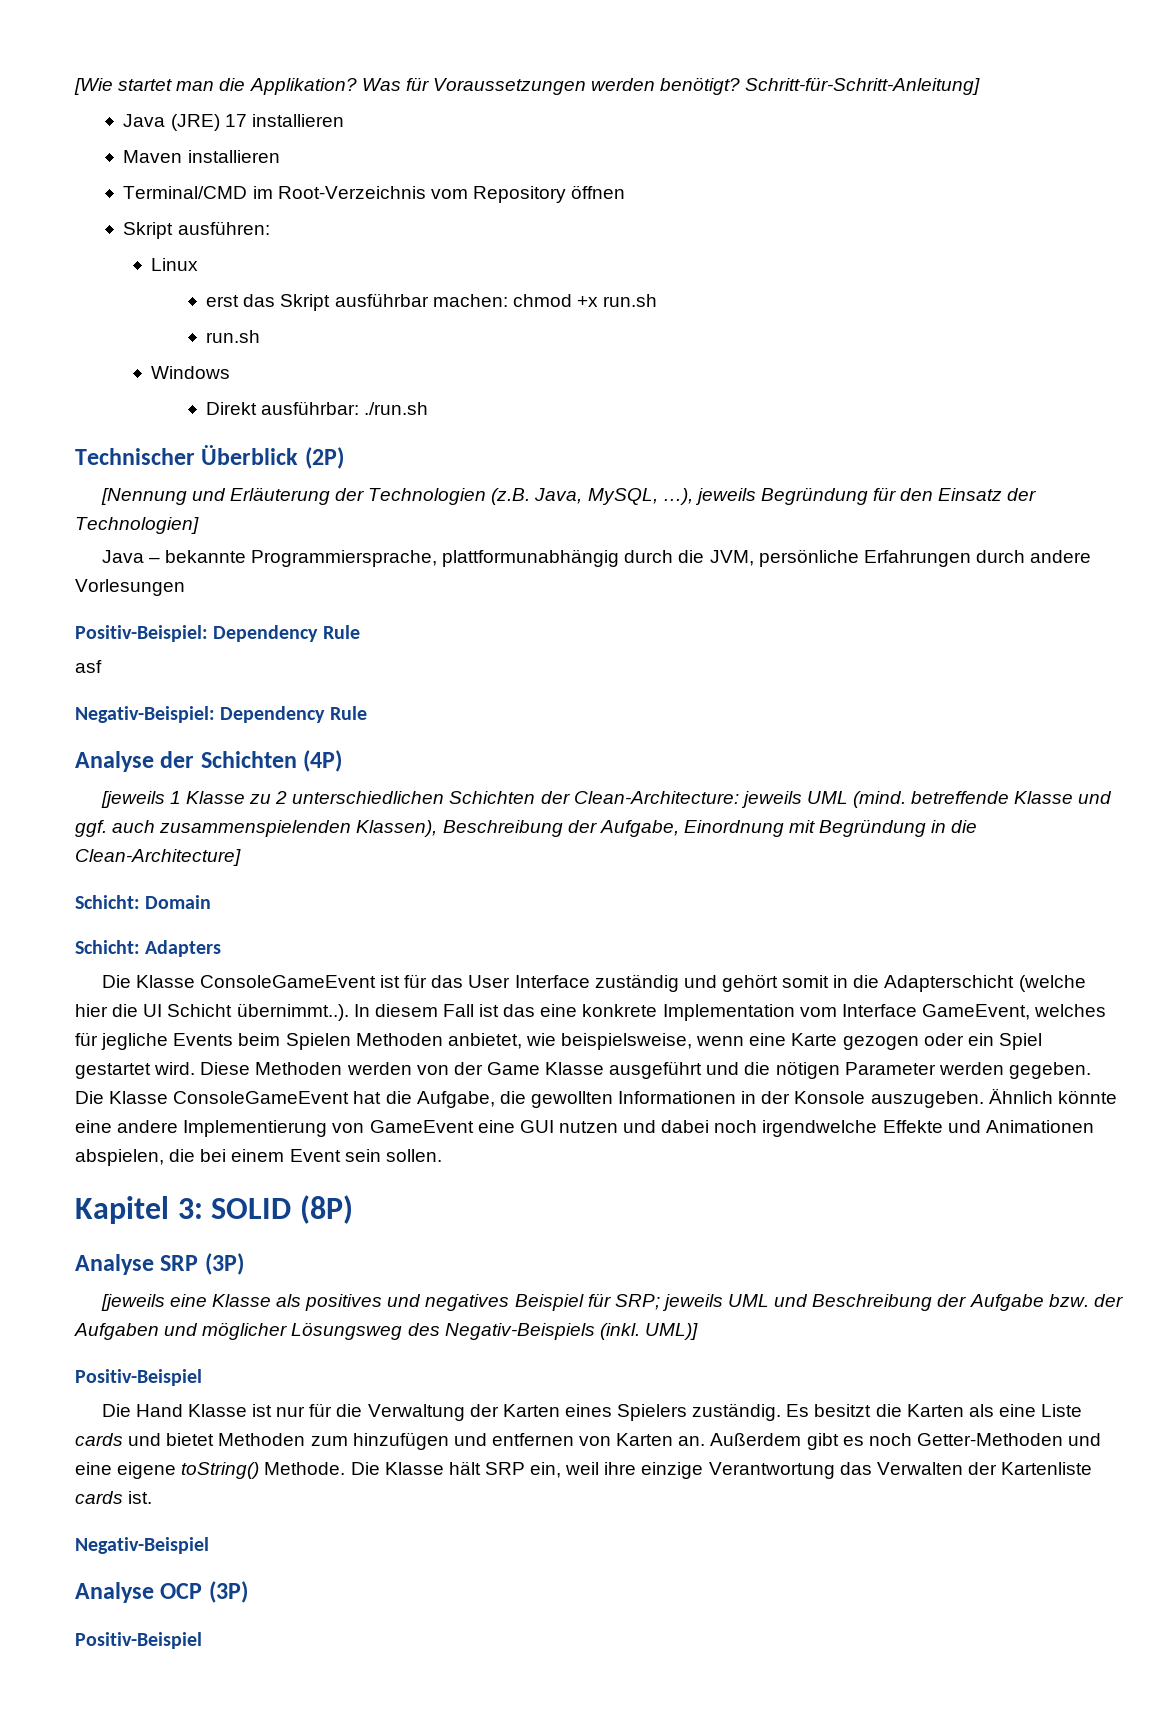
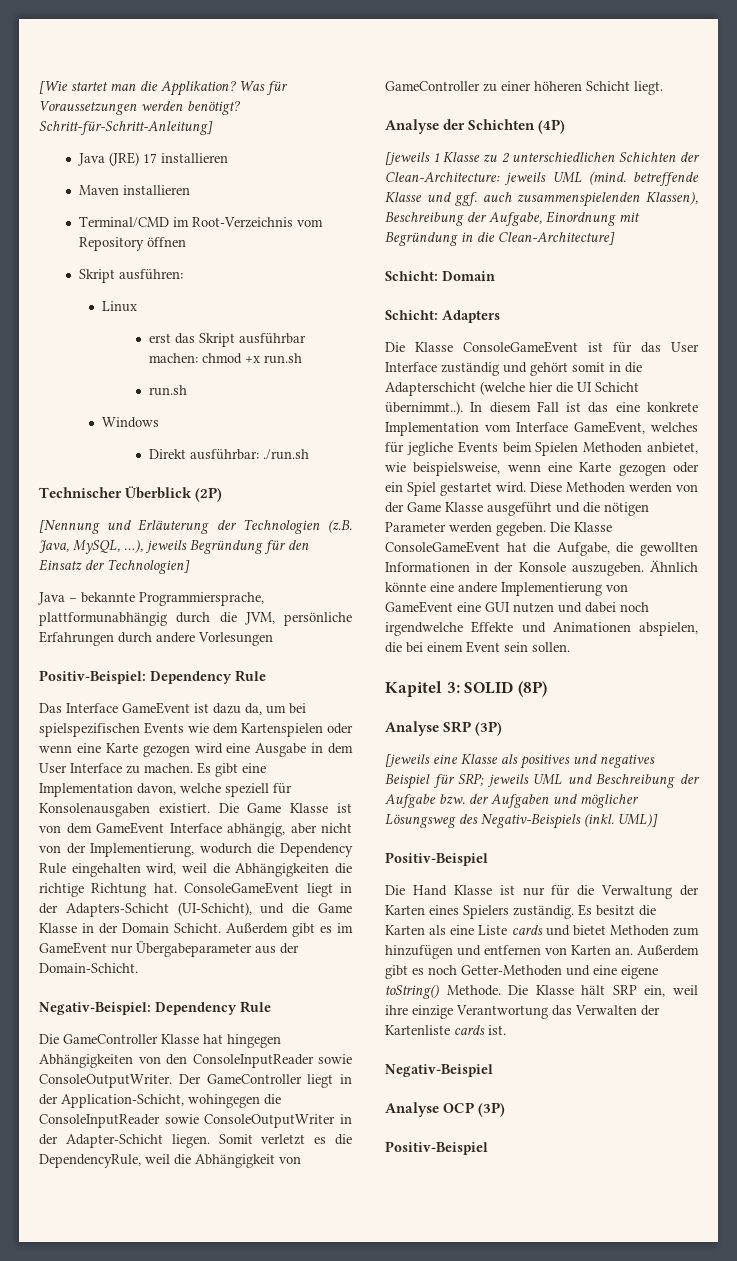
[75,660,102,673] [75,706,367,723] asf // Negativ-Beispiel: Dependency Rule -> [39,702,306,715] [39,722,353,737] [39,743,353,757] [39,762,266,777] [39,783,292,797] [39,803,353,817] [39,822,352,837] [39,843,353,857] [39,863,352,877] [39,882,352,897] [39,902,353,917] [39,923,353,937] [39,941,299,957] [39,963,138,973] [39,1001,271,1015] [39,1034,281,1048] [39,1054,352,1068] [39,1074,352,1088] [39,1094,281,1108] [39,1114,353,1128] [39,1134,352,1148] [39,1154,301,1168] [385,81,663,95] Das Interface GameEvent ist dazu da, um bei spielspezifischen Events wie dem Kartenspielen oder wenn eine Karte gezogen wird eine Ausgabe in dem User Interface zu machen. Es gibt eine Implementation davon, welche speziell für Konsolenausgaben existiert. Die Game Klasse ist von dem GameEvent Interface abhängig, aber nicht von der Implementierung, wodurch die Dependency Rule eingehalten wird, weil die Abhängigkeiten die richtige Richtung hat. ConsoleGameEvent liegt in der Adapters-Schicht (UI-Schicht), und die Game Klasse in der Domain Schicht. Außerdem gibt es im GameEvent nur Übergabeparameter aus der Domain-Schicht. // Negativ-Beispiel: Dependency Rule // Die GameController Klasse hat hingegen Abhängigkeiten von den ConsoleInputReader sowie ConsoleOutputWriter. Der GameController liegt in der Application-Schicht, wohingegen die ConsoleInputReader sowie ConsoleOutputWriter in der Adapter-Schicht liegen. Somit verletzt es die DependencyRule, weil die Abhängigkeit von GameController zu einer höheren Schicht liegt.

